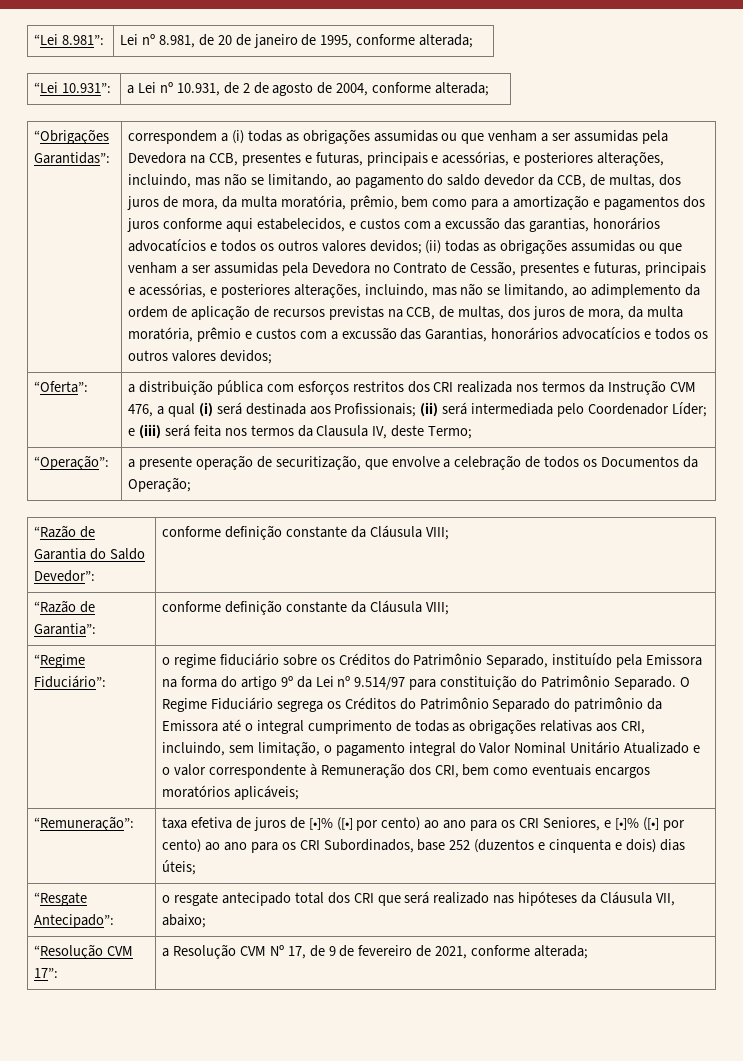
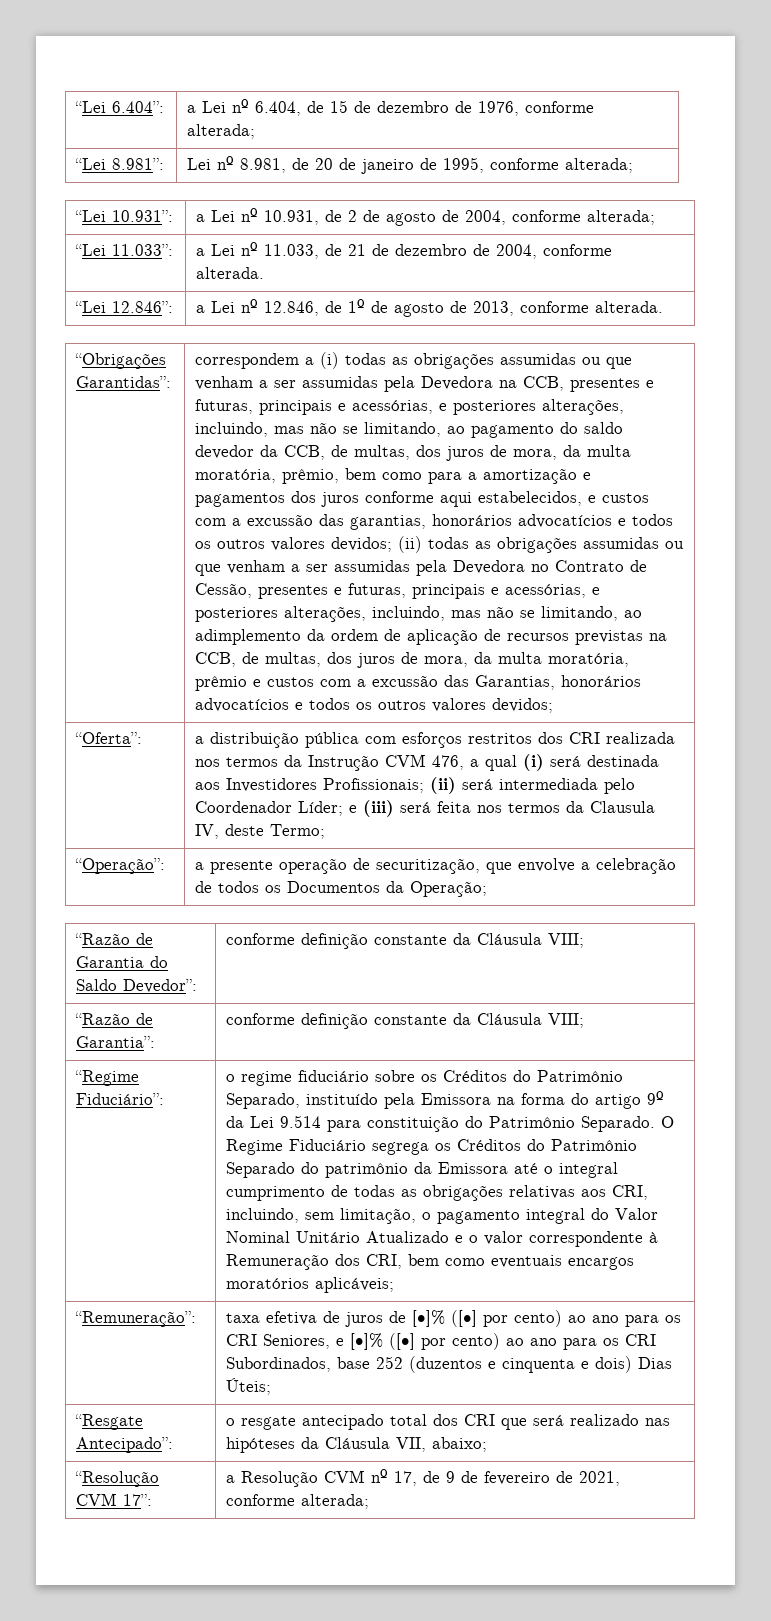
[34,34,59,45] “Lei -> [75,101,165,113] [187,99,595,116] [187,124,256,139] [75,158,107,170] “Lei 6.404”: | a Lei nº 6.404, de 15 de dezembro de 1976, conforme alterada; // “Lei
(490, 89) none -> [75,244,174,256] [196,242,613,259] [196,267,265,279] [75,301,174,313] [196,299,664,317] // “Lei 11.033”: | a Lei nº 11.033, de 21 de dezembro de 2004, conforme alterada. // “Lei 12.846”: | a Lei nº 12.846, de 1º de agosto de 2013, conforme alterada.
(331, 410) none -> [226,778,318,792] Investidores
[337,676,406,690] nº 9.514/97 -> [280,1115,322,1128] 9.514
[659,839,685,851] [162,860,197,875] dias úteis; -> [638,1357,673,1369] [226,1378,272,1395] Dias Úteis;
[269,945,284,956] Nº -> [371,1469,389,1483] nº

